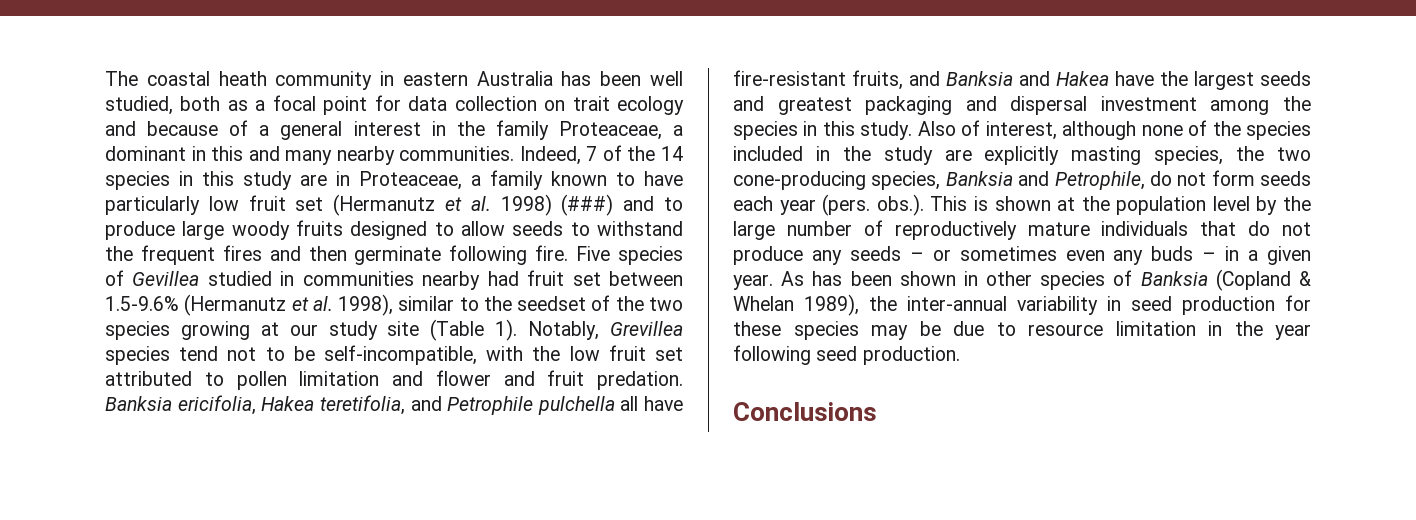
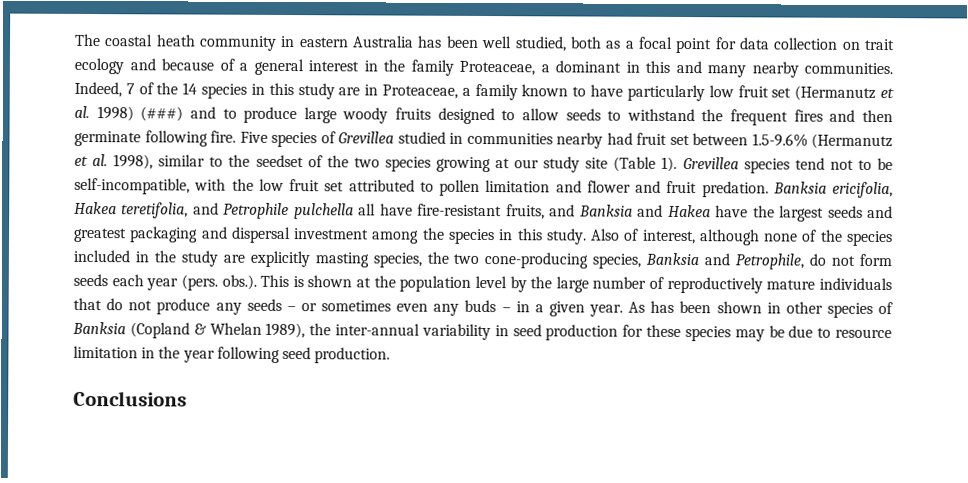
[132,271,200,286] Gevillea -> [338,131,394,144] Grevillea
[528,321,600,340] Notably, -> (678, 164) none

